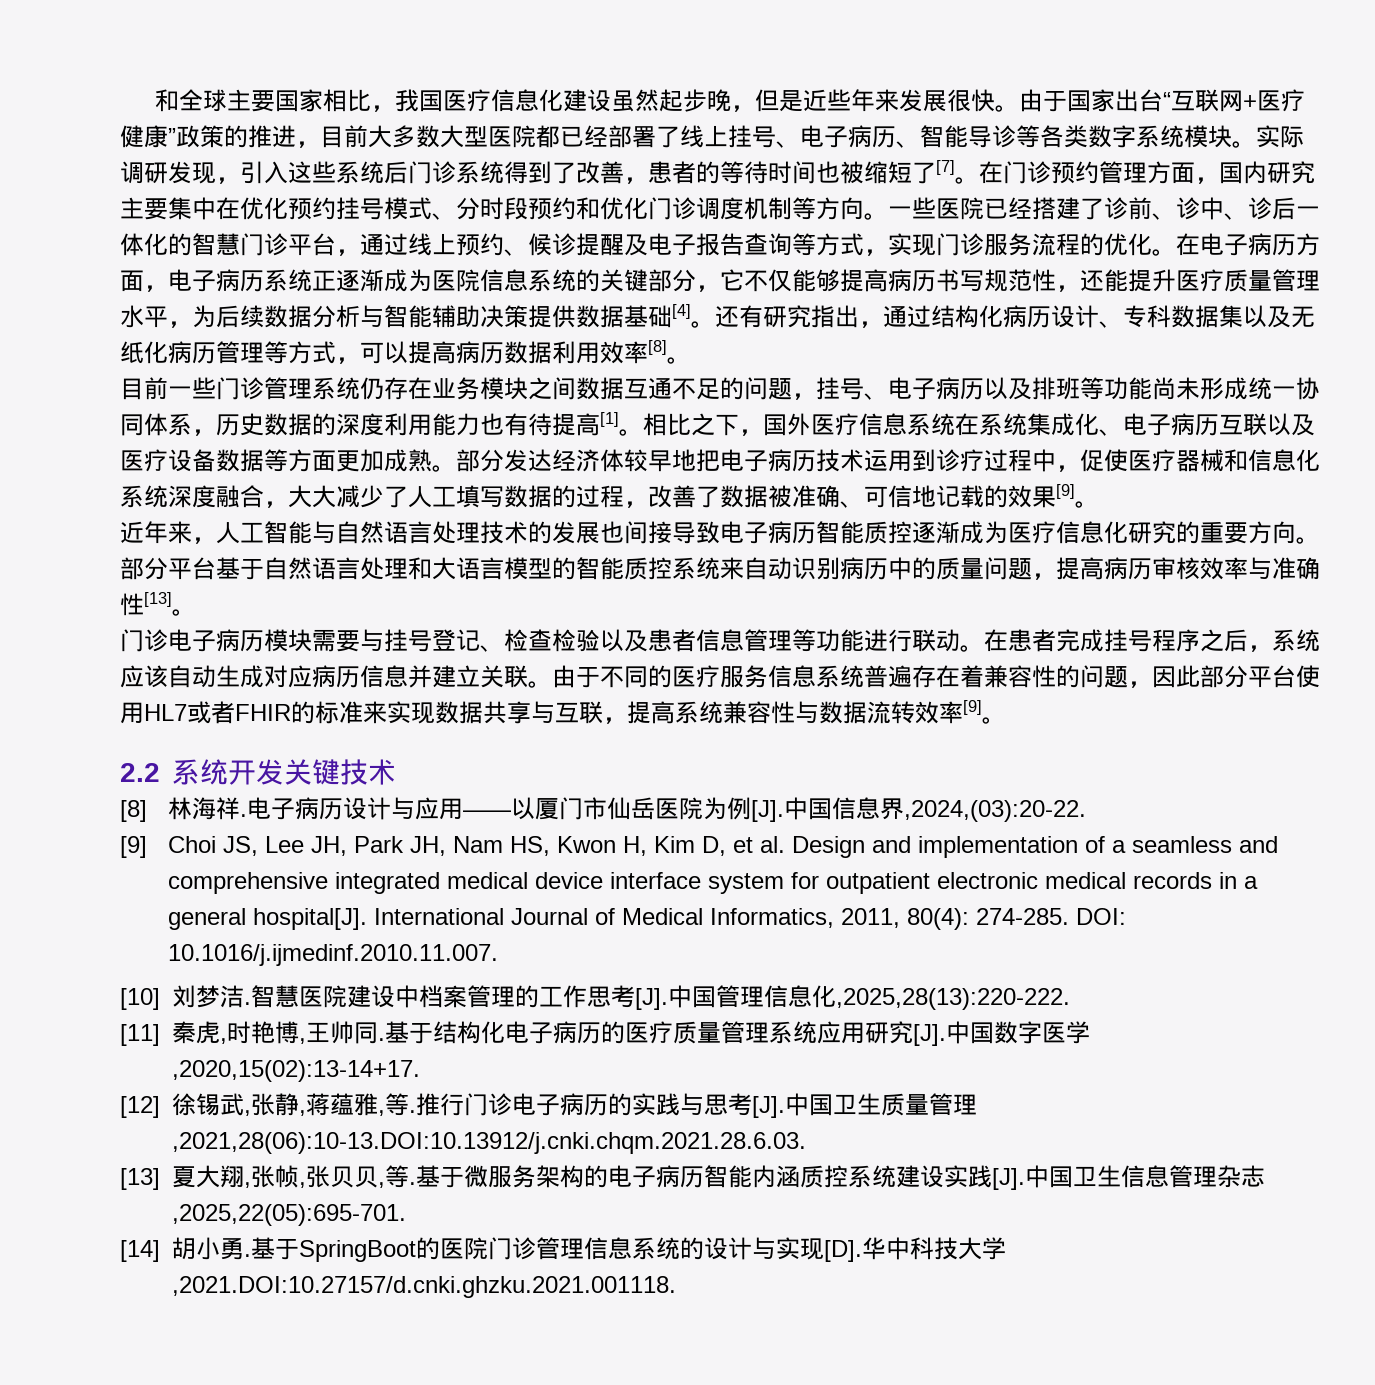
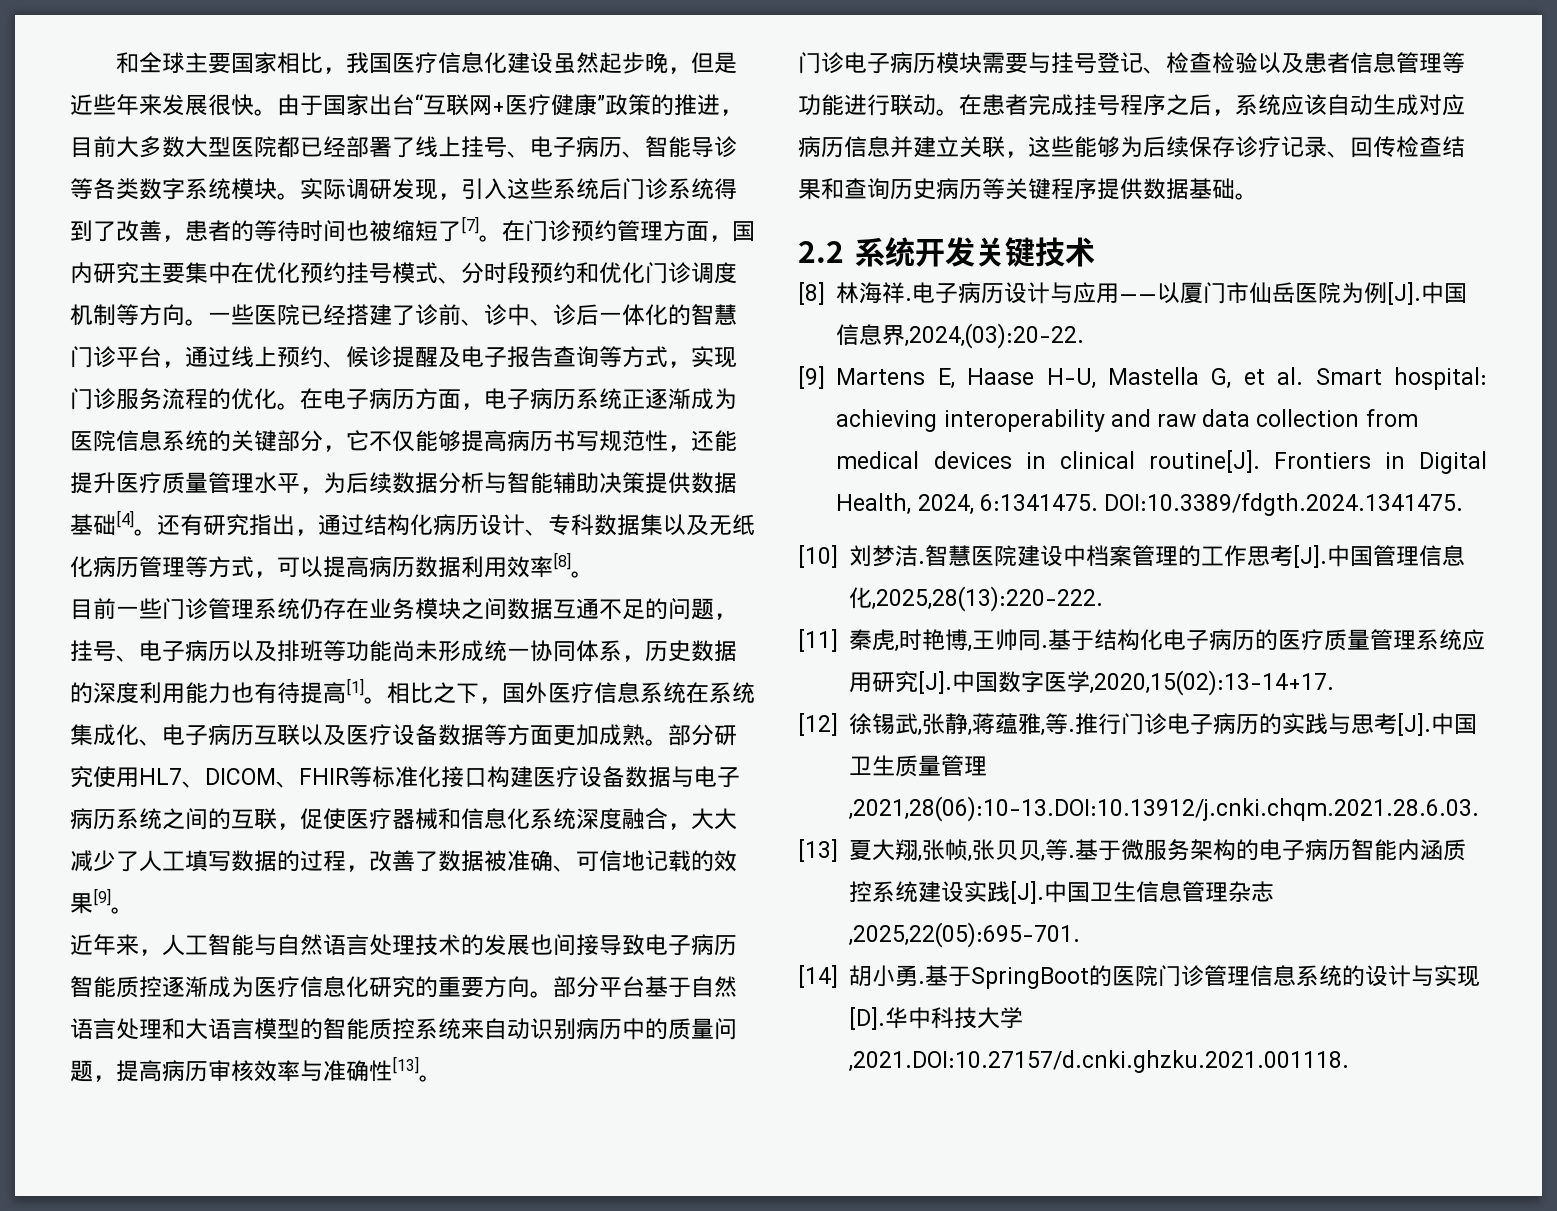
[504,449,1056,472] 发达经济体较早地把电子病历技术运用到诊疗过程中 -> [714,725,737,746] [70,766,740,788] [70,808,277,830] 研究使用HL7、DICOM、FHIR等标准化接口构建医疗设备数据与电子病历系统之间的互联
[528,665,1320,688] [120,700,982,724] 。由于不同的医疗服务信息系统普遍存在着兼容性的问题，因此部分平台使用HL7或者FHIR的标准来实现数据共享与互联，提高系统兼容性与数据流转效率[9] -> [1005,136,1465,158] [798,178,1235,200] ，这些能够为后续保存诊疗记录、回传检查结果和查询历史病历等关键程序提供数据基础
[167,836,1278,858] [167,872,1258,894] [167,908,1126,930] [167,944,498,966] Choi JS, Lee JH, Park JH, Nam HS, Kwon H, Kim D, et al. Design and implementation of a seamless and comprehensive integrated medical device interface system for outpatient electronic medical records in a general hospital[J]. International Journal of Medical Informatics, 2011, 80(4): 274-285. DOI: 10.1016/j.ijmedinf.2010.11.007. -> [836,367,1487,390] [836,409,1418,432] [836,450,1487,474] [836,493,1464,516] Martens E, Haase H-U, Mastella G, et al. Smart hospital: achieving interoperability and raw data collection from medical devices in clinical routine[J]. Frontiers in Digital Health, 2024, 6:1341475. DOI:10.3389/fdgth.2024.1341475.

